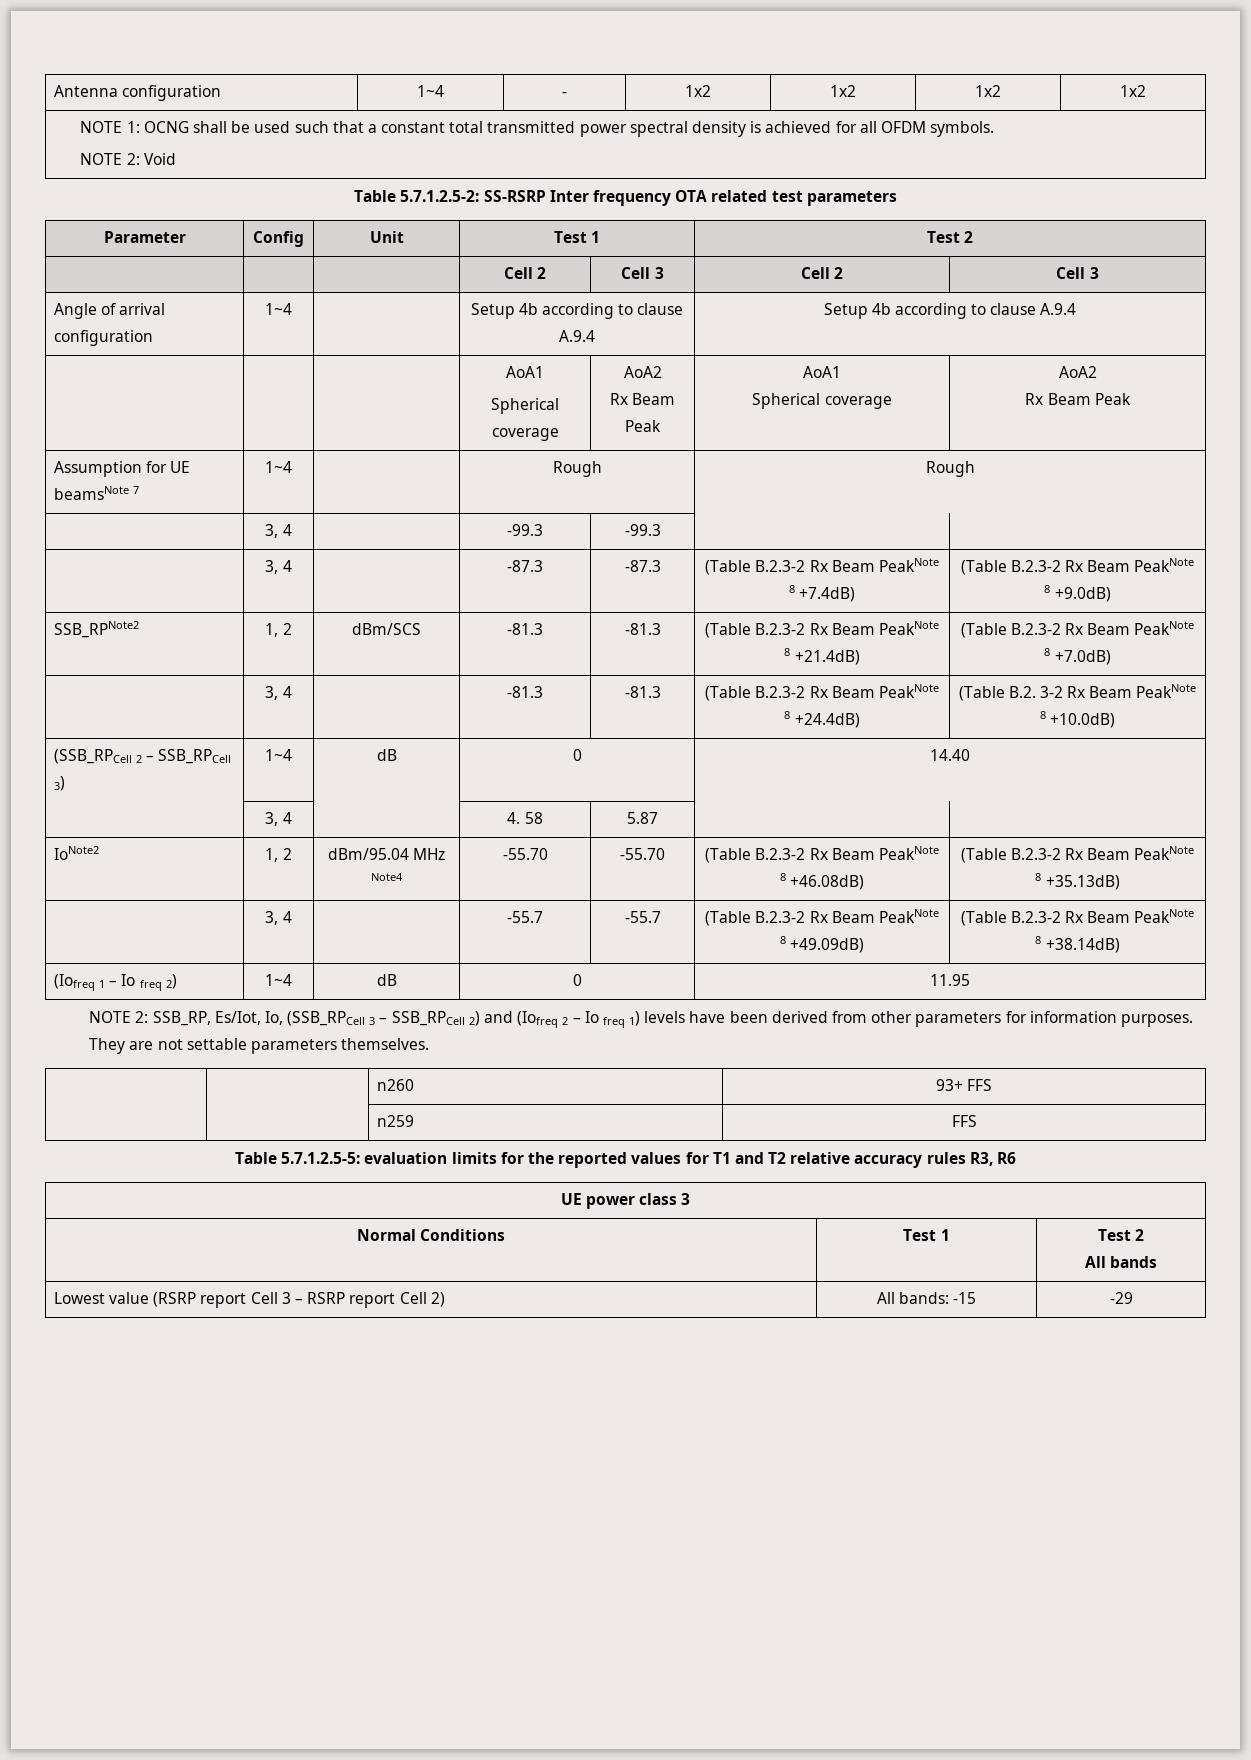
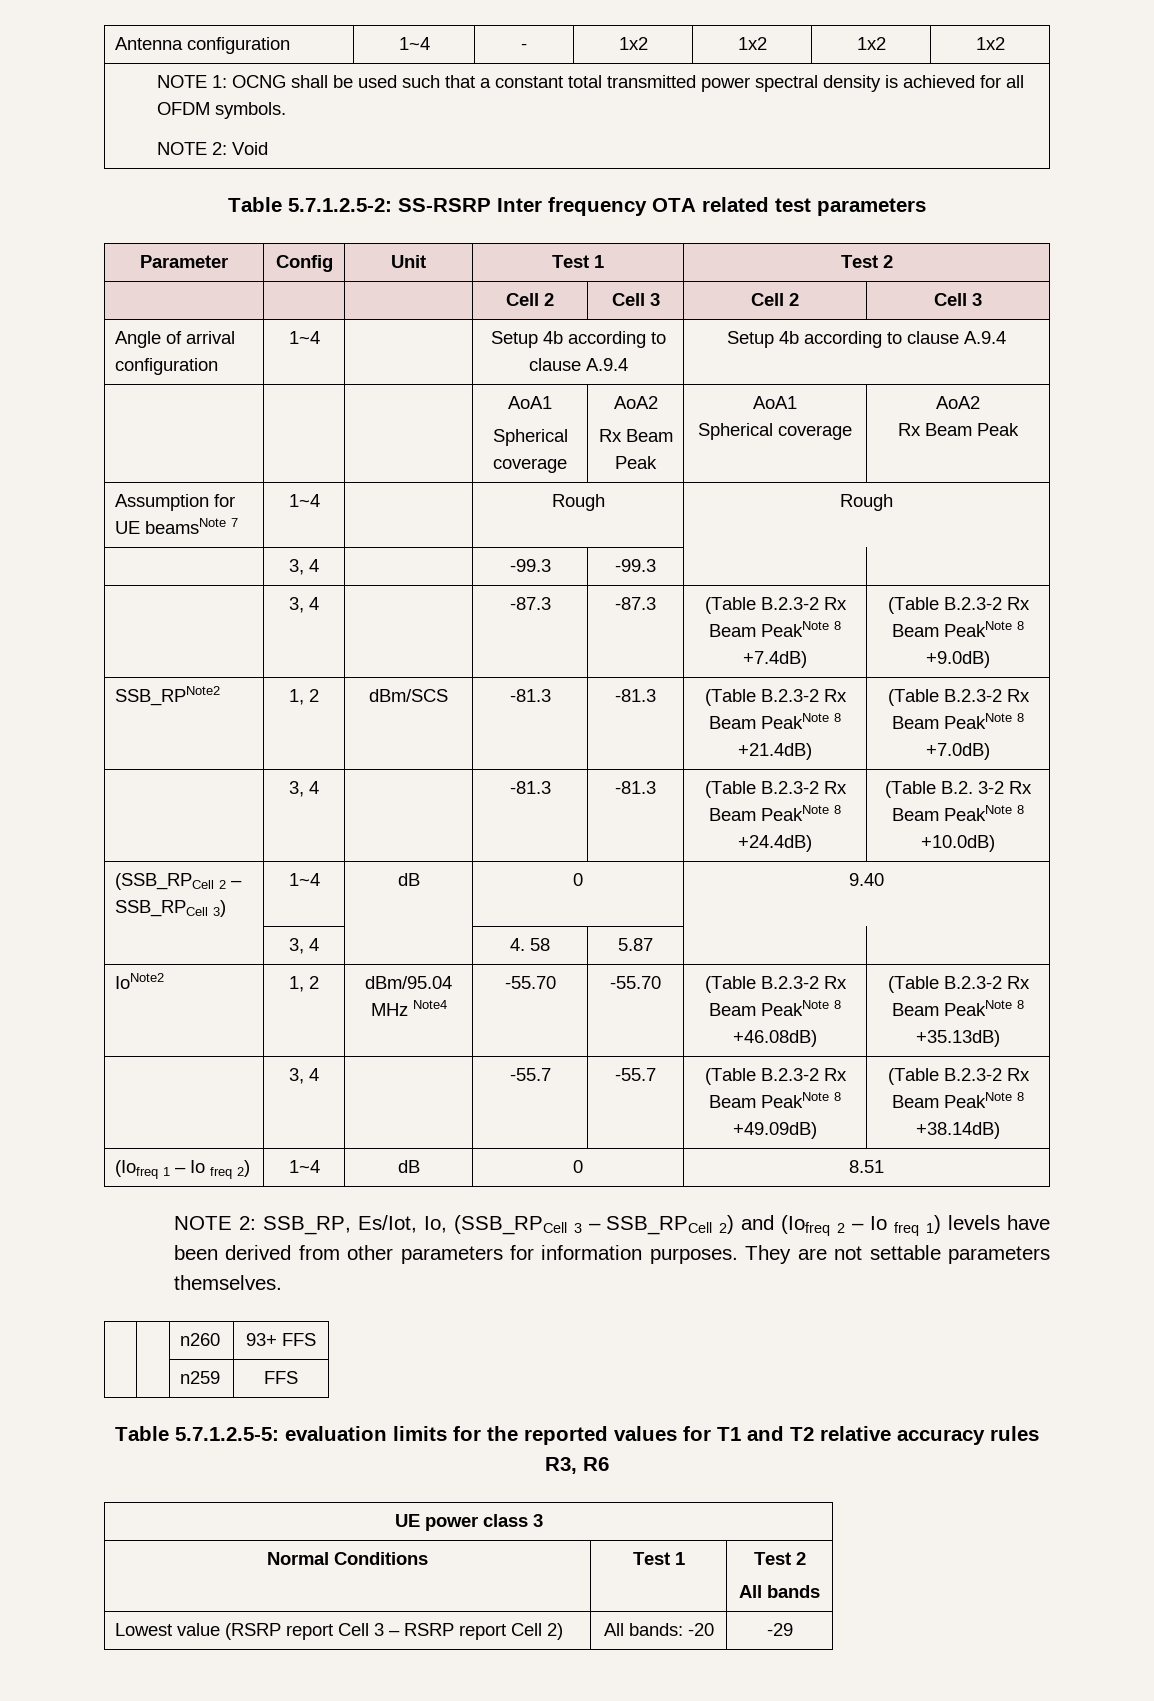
[930,749,970,761] 14.40 -> [849,873,884,886] 9.40
[930,974,970,986] 11.95 -> [849,1160,884,1173] 8.51
[953,1292,977,1304] -15 -> [687,1623,714,1636] -20

